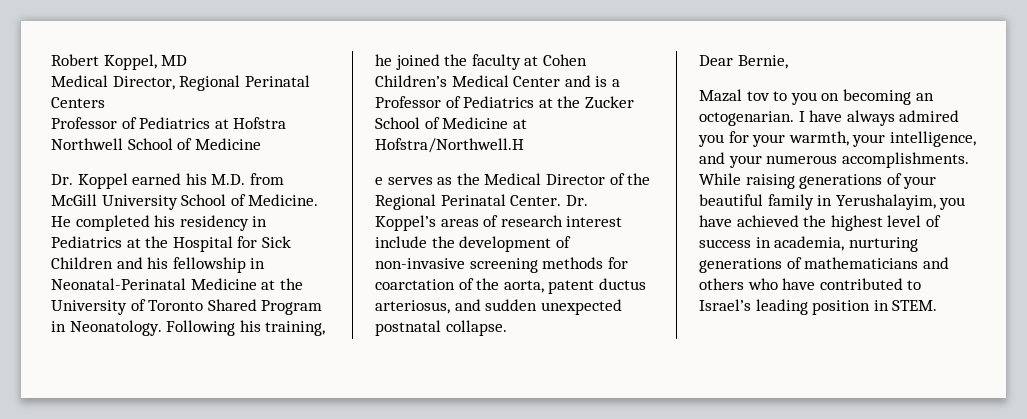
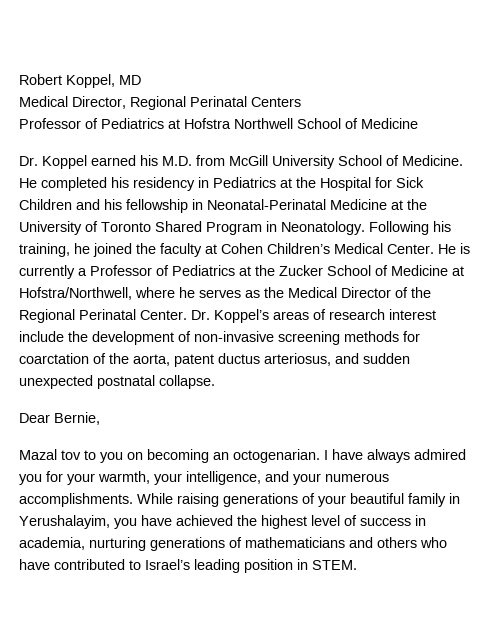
[513,75,608,87] Center and is -> [387,243,470,254] [19,265,75,279] Center. He is currently
[375,138,524,153] [375,177,383,185] Hofstra/Northwell.H // e -> [19,287,195,300] Hofstra/Northwell, where he

